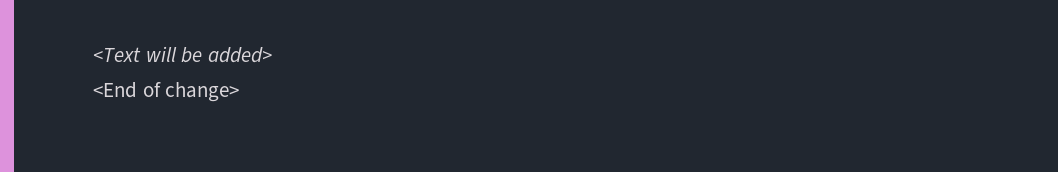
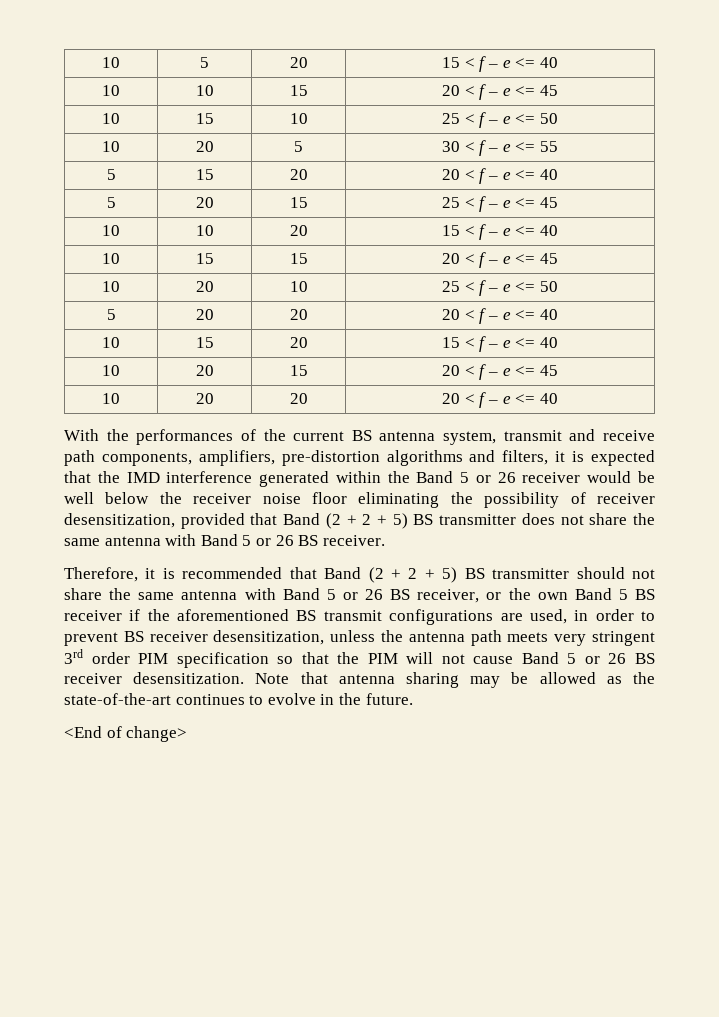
[93,46,273,63] <Text will be added> -> [102,57,120,68] [200,57,209,68] [289,57,308,68] [442,56,558,72] [102,85,120,96] [195,85,214,96] [289,85,308,96] [442,84,558,100] [102,113,120,124] [195,113,214,124] [289,113,308,124] [442,112,558,128] [102,141,120,152] [195,141,214,152] [294,141,303,152] [442,140,558,156] [106,169,116,180] [195,169,214,180] [289,169,308,180] [442,168,558,184] [106,197,116,208] [195,197,214,208] [289,197,308,208] [442,196,558,212] [102,225,120,236] [195,225,214,236] [289,225,308,236] [442,224,558,240] [102,253,120,264] [195,253,214,264] [289,253,308,264] [442,252,558,268] [102,281,120,292] [195,281,214,292] [289,281,308,292] [442,280,558,296] [106,309,116,320] [195,309,214,320] [289,309,308,320] [442,308,558,324] [102,337,120,348] [195,337,214,348] [289,337,308,348] [442,336,558,352] [102,365,120,376] [195,365,214,376] [289,365,308,376] [442,364,558,380] [102,393,120,404] [195,393,214,404] [289,393,308,404] [442,392,558,408] [64,429,655,445] [64,450,655,466] [64,471,655,487] [64,492,655,508] [64,513,655,529] [64,534,385,546] [64,567,656,583] [64,588,655,603] [64,609,655,625] [64,630,655,646] [64,649,655,668] [64,672,655,688] [64,693,413,705] 10 | 5 | 20 | 15 < f – e <= 40 // 10 | 10 | 15 | 20 < f – e <= 45 // 10 | 15 | 10 | 25 < f – e <= 50 // 10 | 20 | 5 | 30 < f – e <= 55 // 5 | 15 | 20 | 20 < f – e <= 40 // 5 | 20 | 15 | 25 < f – e <= 45 // 10 | 10 | 20 | 15 < f – e <= 40 // 10 | 15 | 15 | 20 < f – e <= 45 // 10 | 20 | 10 | 25 < f – e <= 50 // 5 | 20 | 20 | 20 < f – e <= 40 // 10 | 15 | 20 | 15 < f – e <= 40 // 10 | 20 | 15 | 20 < f – e <= 45 // 10 | 20 | 20 | 20 < f – e <= 40 // With the performances of the current BS antenna system, transmit and receive path components, amplifiers, pre-distortion algorithms and filters, it is expected that the IMD interference generated within the Band 5 or 26 receiver would be well below the receiver noise floor eliminating the possibility of receiver desensitization, provided that Band (2 + 2 + 5) BS transmitter does not share the same antenna with Band 5 or 26 BS receiver. // Therefore, it is recommended that Band (2 + 2 + 5) BS transmitter should not share the same antenna with Band 5 or 26 BS receiver, or the own Band 5 BS receiver if the aforementioned BS transmit configurations are used, in order to prevent BS receiver desensitization, unless the antenna path meets very stringent 3rd order PIM specification so that the PIM will not cause Band 5 or 26 BS receiver desensitization. Note that antenna sharing may be allowed as the state-of-the-art continues to evolve in the future.

